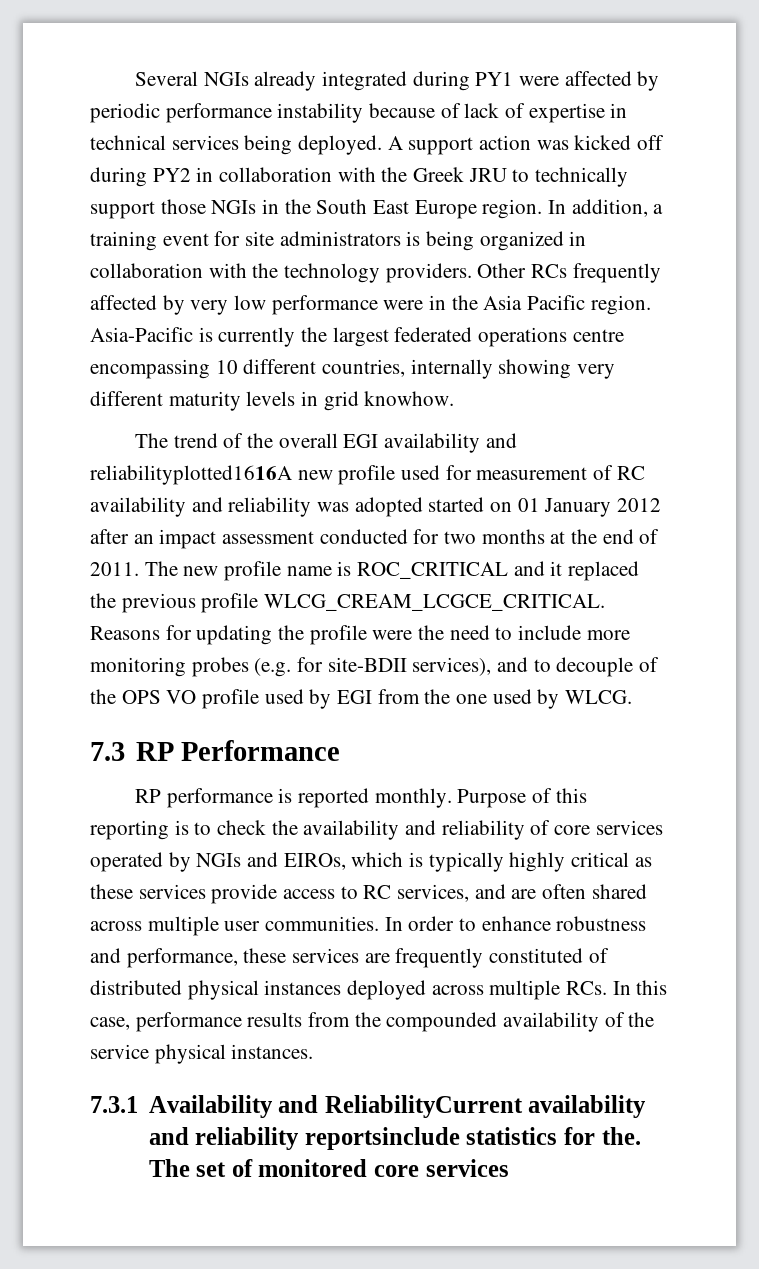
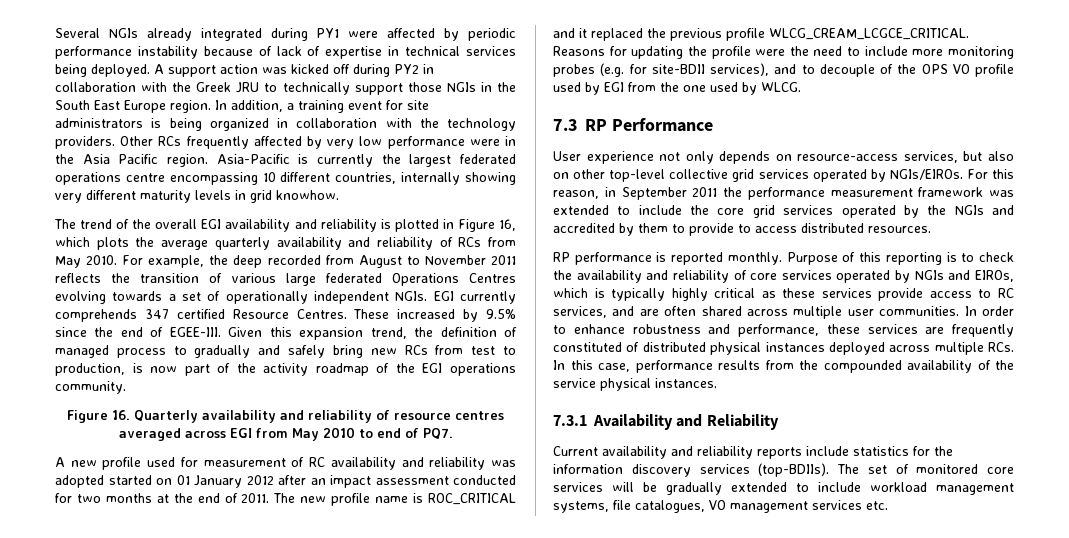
[90,465,292,485] reliabilityplotted1616A -> [320,219,517,232] [55,237,516,250] [55,255,516,268] [55,273,516,286] [55,291,516,304] [55,309,516,322] [55,327,517,340] [55,345,516,358] [55,363,516,376] [55,381,126,394] [67,410,504,423] [118,427,453,441] [55,457,65,467] reliability is plotted in Figure 16, which plots the average quarterly availability and reliability of RCs from May 2010. For example, the deep recorded from August to November 2011 reflects the transition of various large federated Operations Centres evolving towards a set of operationally independent NGIs. EGI currently comprehends 347 certified Resource Centres. These increased by 9.5% since the end of EGEE-III. Given this expansion trend, the definition of managed process to gradually and safely bring new RCs from test to production, is now part of the activity roadmap of the EGI operations community. // Figure 16. Quarterly availability and reliability of resource centres averaged across EGI from May 2010 to end of PQ7. // A
(341, 750) none -> [553,151,1014,164] [553,169,1015,182] [553,187,1014,200] [553,205,1015,218] [553,223,931,236] // User experience not only depends on resource-access services, but also on other top-level collective grid services operated by NGIs/EIROs. For this reason, in September 2011 the performance measurement framework was extended to include the core grid services operated by the NGIs and accredited by them to provide to access distributed resources.
[324,1095,647,1118] [148,1127,641,1150] ReliabilityCurrent availability and reliability reportsinclude statistics for the. -> [706,414,779,430] [553,446,953,459] [553,463,830,477] Reliability // Current availability and reliability reports include statistics for the information discovery services (top-BDIIs).
(509, 1168) none -> [612,482,1014,495] [553,500,888,513] will be gradually extended to include workload management systems, file catalogues, VO management services etc.

